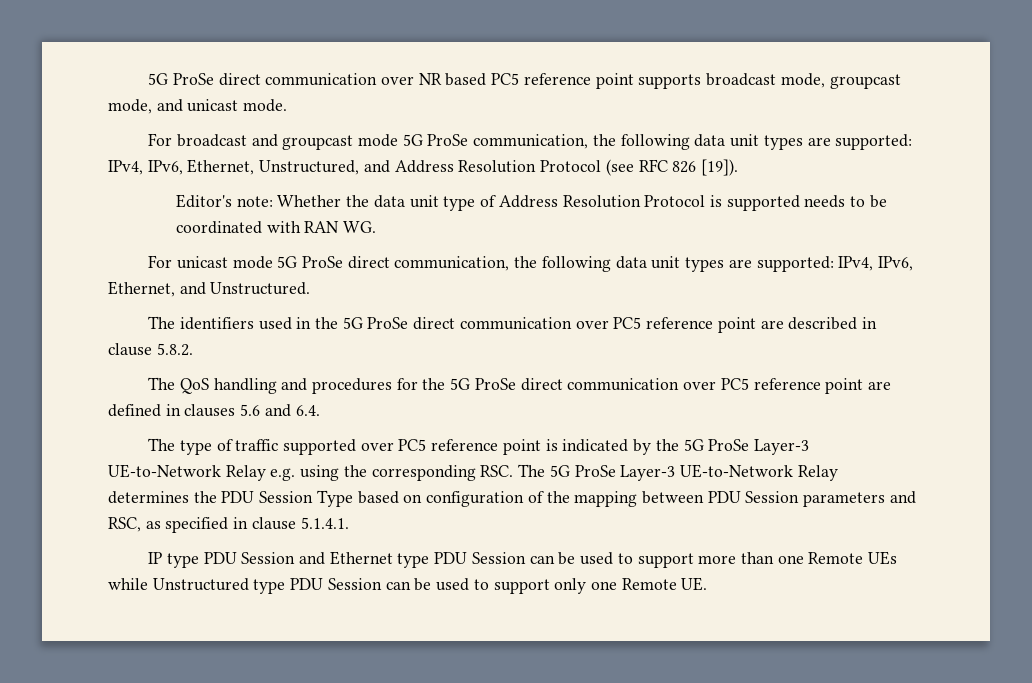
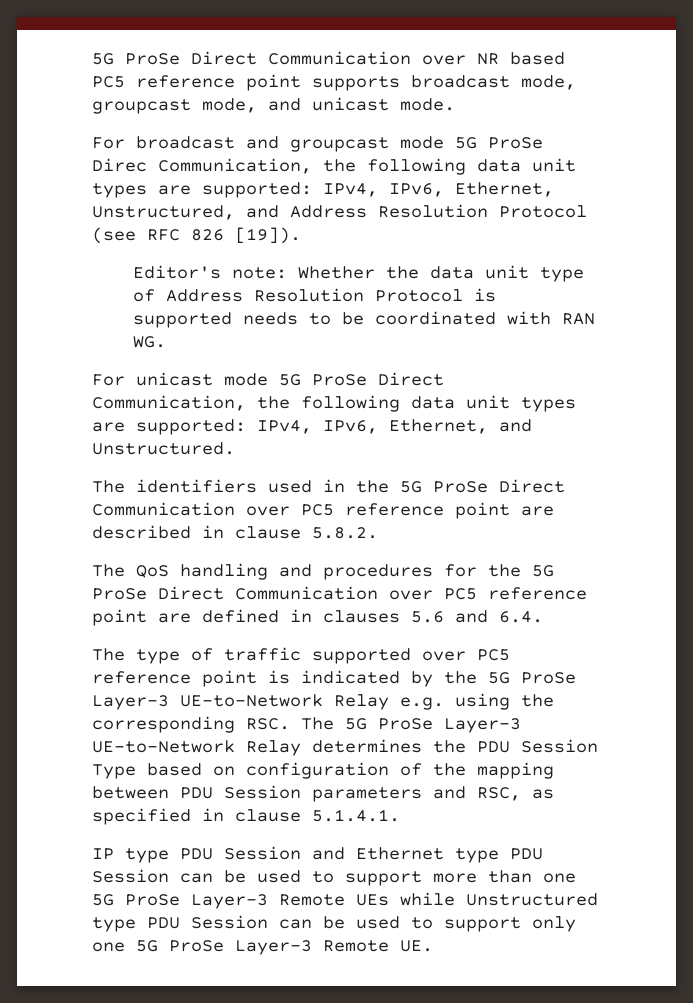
[148,73,378,86] 5G ProSe direct communication -> [92,51,411,65] 5G ProSe Direct Communication
[473,134,589,149] communication, -> [92,158,312,174] Direc Communication,
[347,256,510,271] direct communication, -> [378,372,444,386] [92,395,246,411] Direct Communication,
[413,317,572,330] direct communication -> [499,479,565,493] [92,502,235,516] Direct Communication
[520,378,680,391] direct communication -> [158,586,378,600] Direct Communication
(804, 559) none -> [92,894,268,909] 5G ProSe Layer-3
(617, 585) none -> [136,940,312,955] 5G ProSe Layer-3

